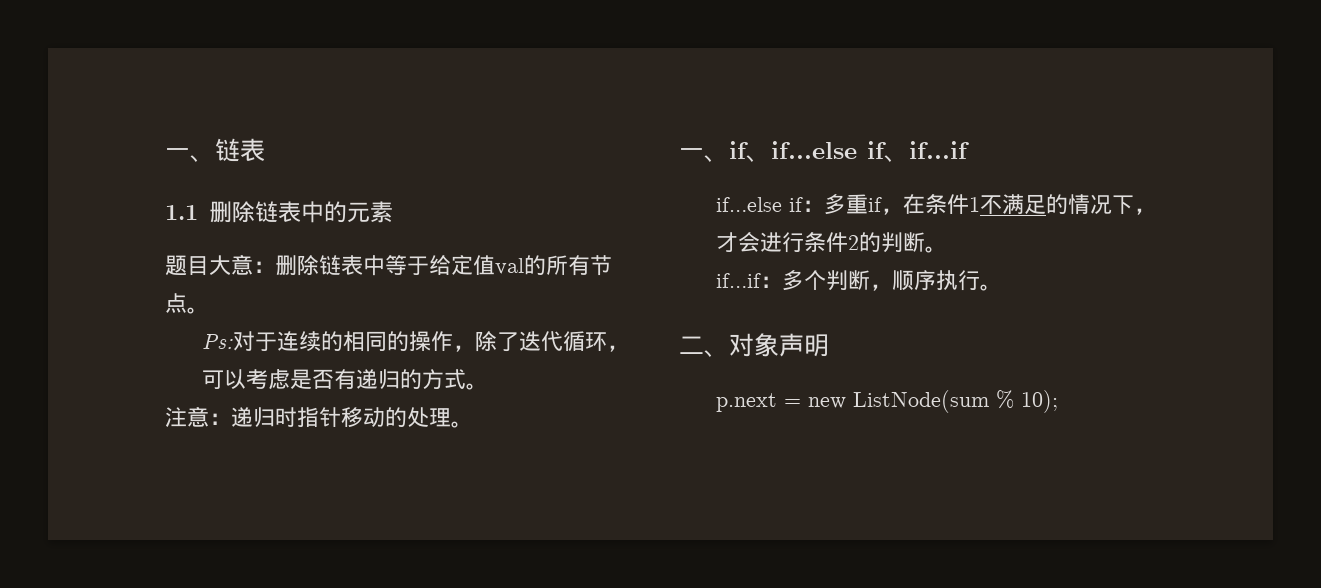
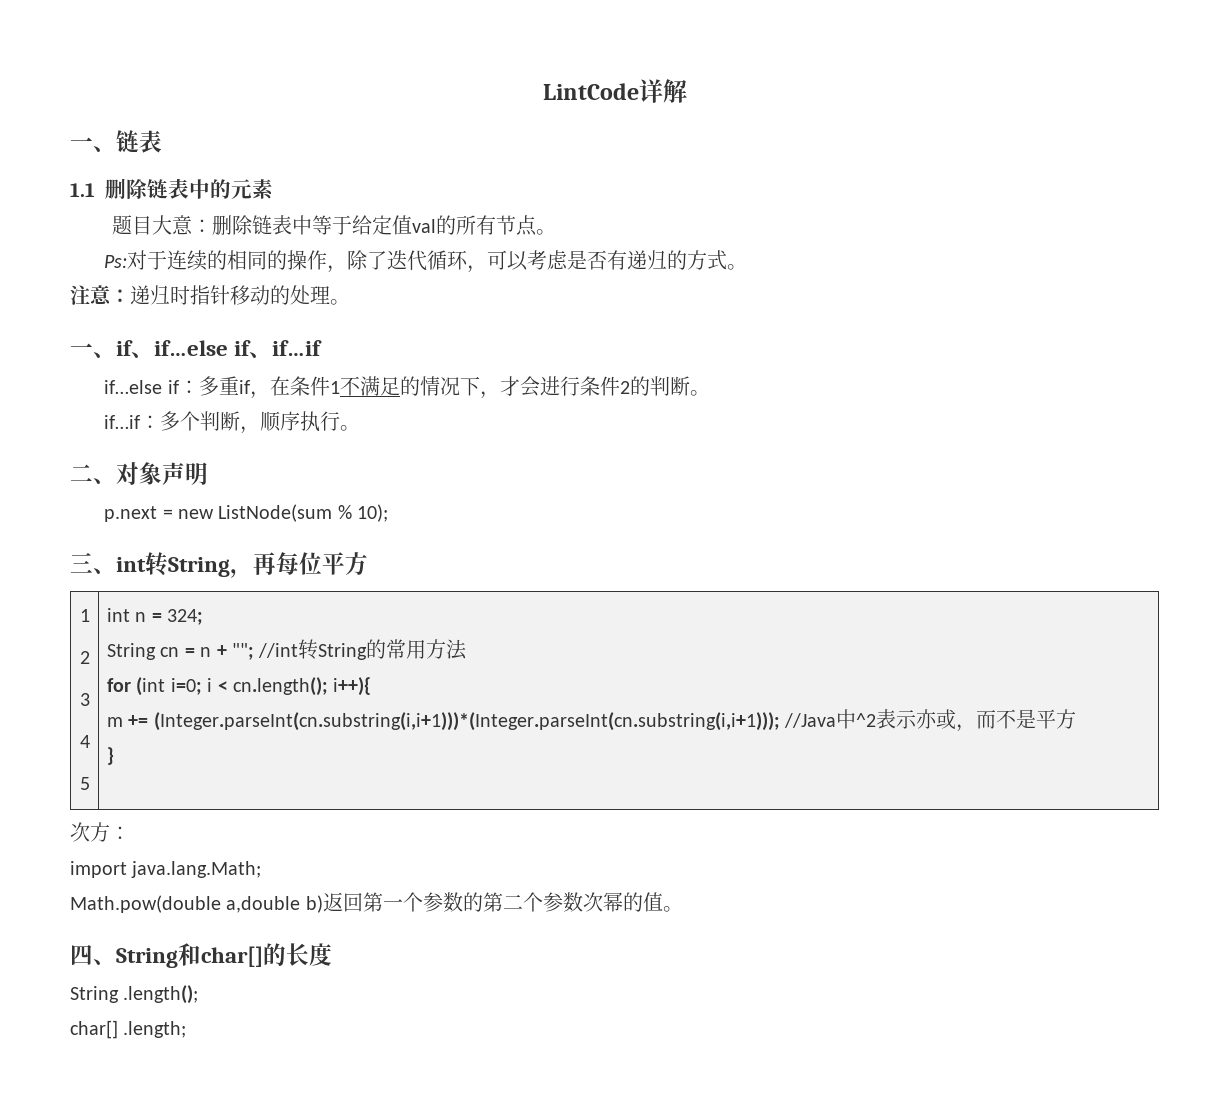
(165, 153) none -> [542,79,687,103] LintCode详解 //
(1058, 401) none -> [70,552,368,578] [79,609,90,622] [79,651,90,664] [79,693,90,706] [79,735,90,748] [79,777,90,790] [106,608,204,625] [106,639,468,660] [106,677,372,696] [106,709,1077,732] [106,747,114,765] [70,822,130,842] [70,861,262,878] [70,892,683,913] [70,943,332,968] [70,985,199,1004] [70,1020,187,1039] // 三、int转String，再每位平方 // 1 // 2 // 3 // 4 // 5 | int n = 324; // String cn = n + ""; //int转String的常用方法 // for (int i=0; i < cn.length(); i++){ // m += (Integer.parseInt(cn.substring(i,i+1)))*(Integer.parseInt(cn.substring(i,i+1))); //Java中^2表示亦或，而不是平方 // } // 次方： // import java.lang.Math; // Math.pow(double a,double b)返回第一个参数的第二个参数次幂的值。 // 四、String和char[]的长度 // String .length(); // char[] .length;

